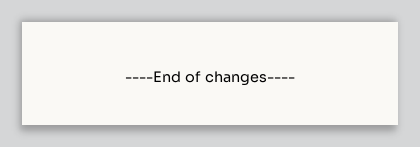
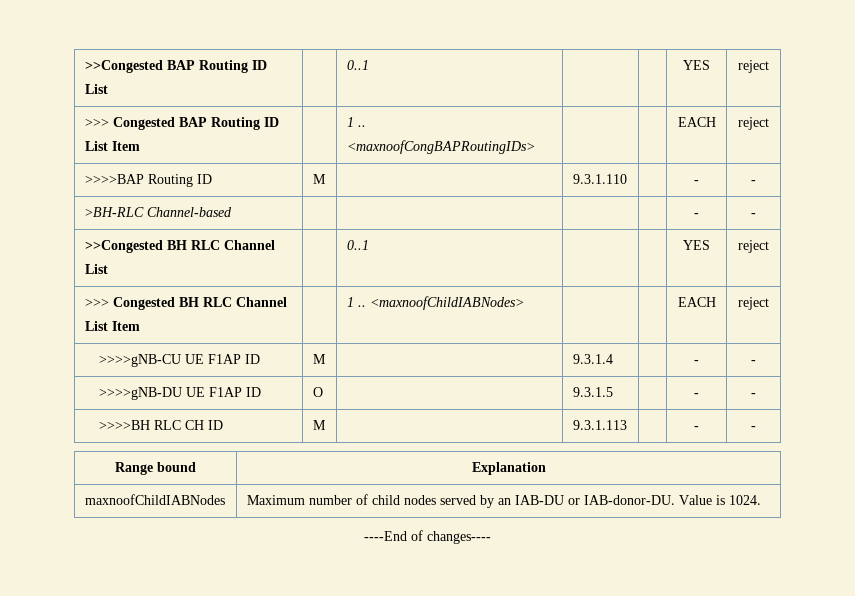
(125, 77) none -> [84,60,267,73] [84,84,108,94] [346,60,369,70] [683,60,710,70] [738,60,769,73] [84,117,279,130] [84,141,140,151] [346,117,366,127] [346,140,535,154] [677,117,716,127] [738,117,769,130] [84,174,212,187] [312,174,326,184] [572,174,627,184] [694,180,699,184] [751,180,756,184] [84,207,232,217] [694,213,699,217] [751,213,756,217] [84,240,275,253] [84,264,108,274] [346,240,369,250] [683,240,710,250] [738,240,769,253] [84,297,287,310] [84,321,140,331] [346,296,524,310] [677,297,716,307] [738,297,769,310] [98,354,260,367] [312,354,326,364] [572,354,613,364] [694,360,699,364] [751,360,756,364] [98,387,261,400] [312,387,323,397] [572,387,613,397] [694,393,699,397] [751,393,756,397] [98,420,223,430] [312,420,326,430] [572,420,627,430] [694,426,699,430] [751,426,756,430] [115,462,196,475] [471,462,546,475] [84,494,225,505] [246,494,761,508] >>Congested BAP Routing ID List | | 0..1 | | | YES | reject // >>> Congested BAP Routing ID List Item | | 1 .. <maxnoofCongBAPRoutingIDs> | | | EACH | reject // >>>>BAP Routing ID | M | | 9.3.1.110 | | - | - // >BH-RLC Channel-based | | | | | - | - // >>Congested BH RLC Channel List | | 0..1 | | | YES | reject // >>> Congested BH RLC Channel List Item | | 1 .. <maxnoofChildIABNodes> | | | EACH | reject // >>>>gNB-CU UE F1AP ID | M | | 9.3.1.4 | | - | - // >>>>gNB-DU UE F1AP ID | O | | 9.3.1.5 | | - | - // >>>>BH RLC CH ID | M | | 9.3.1.113 | | - | - // Range bound | Explanation // maxnoofChildIABNodes | Maximum number of child nodes served by an IAB-DU or IAB-donor-DU. Value is 1024. //

